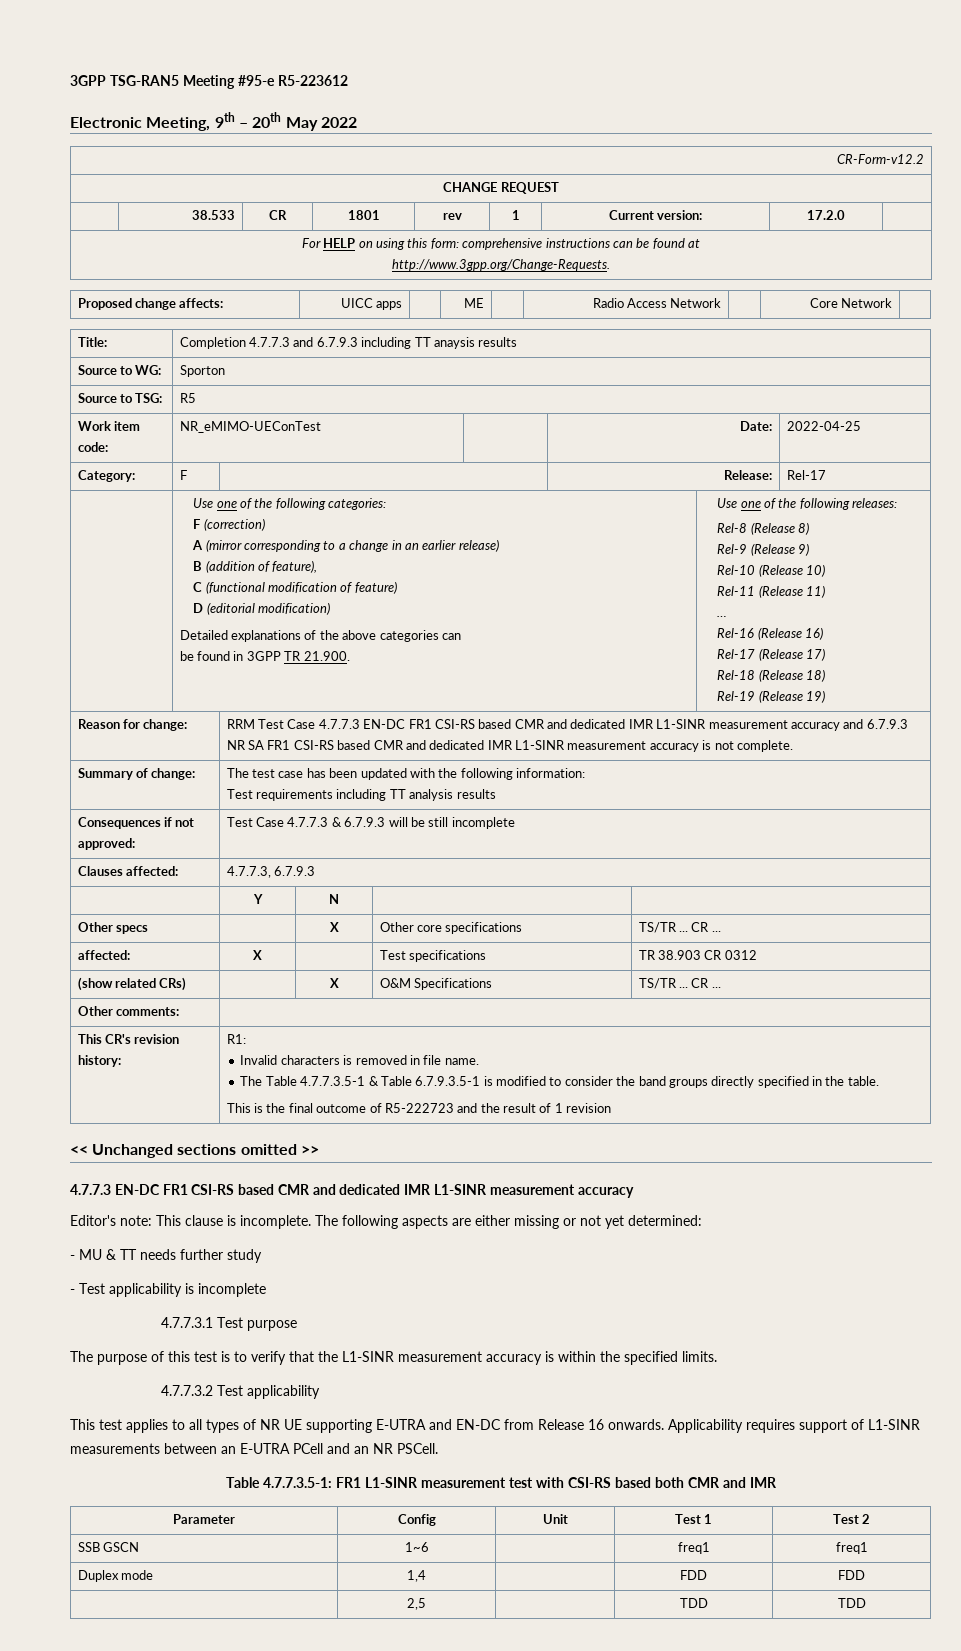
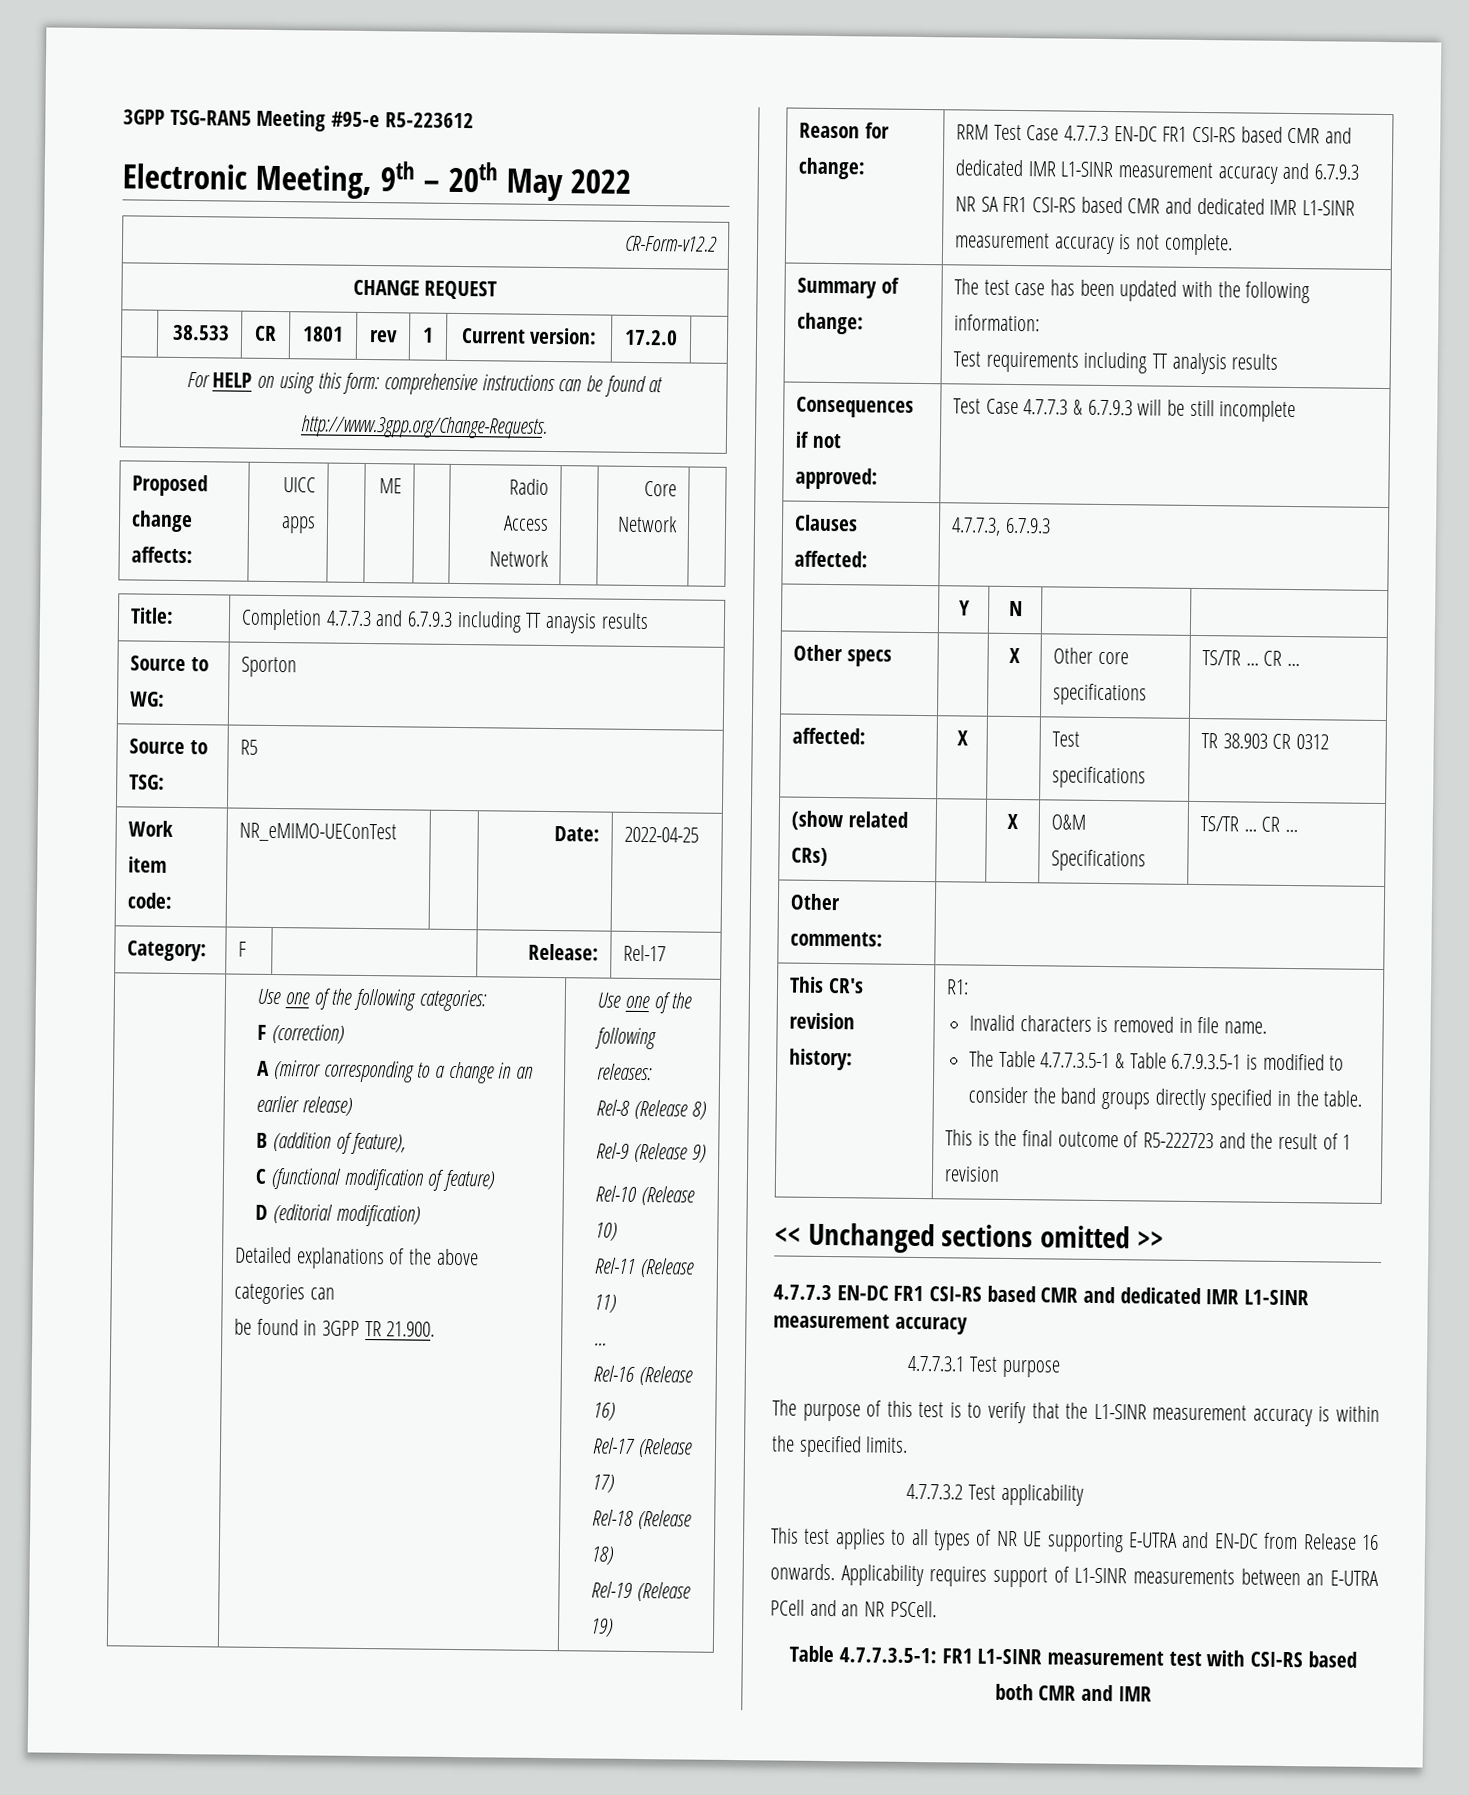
[70,1215,702,1229] [70,1249,262,1263] [70,1283,266,1297] // Editor's note: This clause is incomplete. The following aspects are either missing or not yet determined: // - MU & TT needs further study // - Test applicability is incomplete -> (968, 1325) none
[173,1514,235,1524] [397,1514,436,1526] [542,1514,568,1524] [674,1514,713,1524] [832,1514,871,1524] [77,1542,140,1552] [404,1542,429,1552] [677,1542,710,1554] [835,1542,868,1554] [77,1570,154,1582] [407,1570,426,1582] [680,1570,707,1580] [838,1570,865,1580] [407,1598,426,1610] [679,1598,708,1608] [837,1598,866,1608] // Parameter | Config | Unit | Test 1 | Test 2 // SSB GSCN | 1~6 | | freq1 | freq1 // Duplex mode | 1,4 | | FDD | FDD // | 2,5 | | TDD | TDD -> (1152, 1694) none

